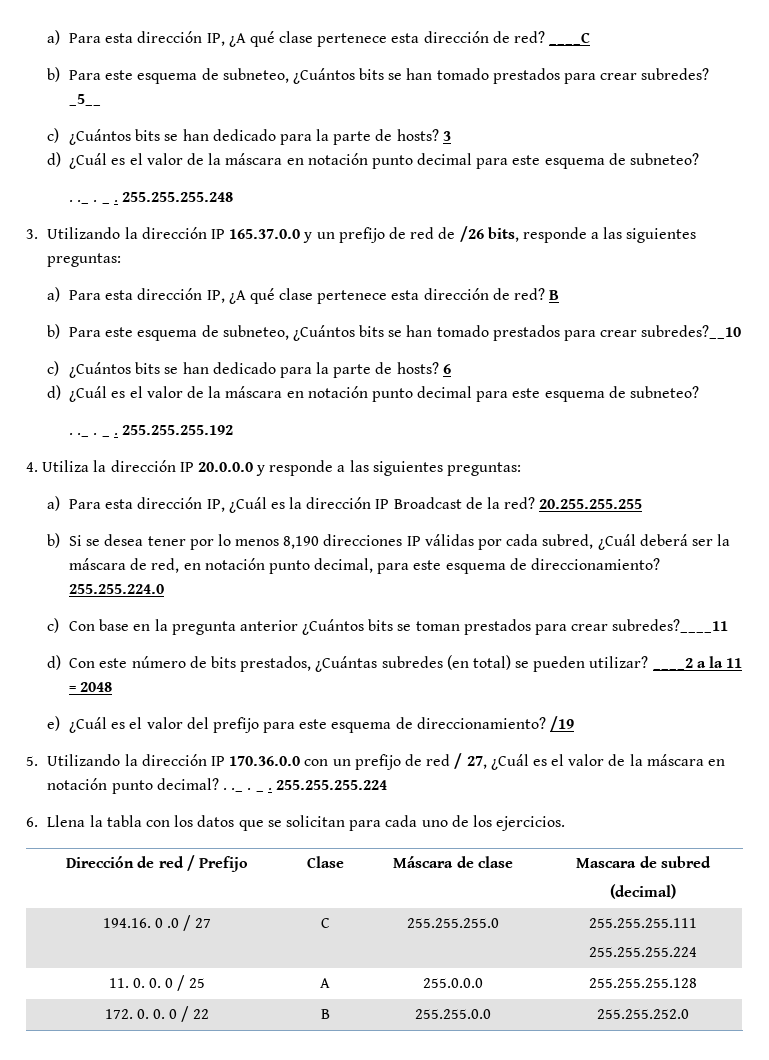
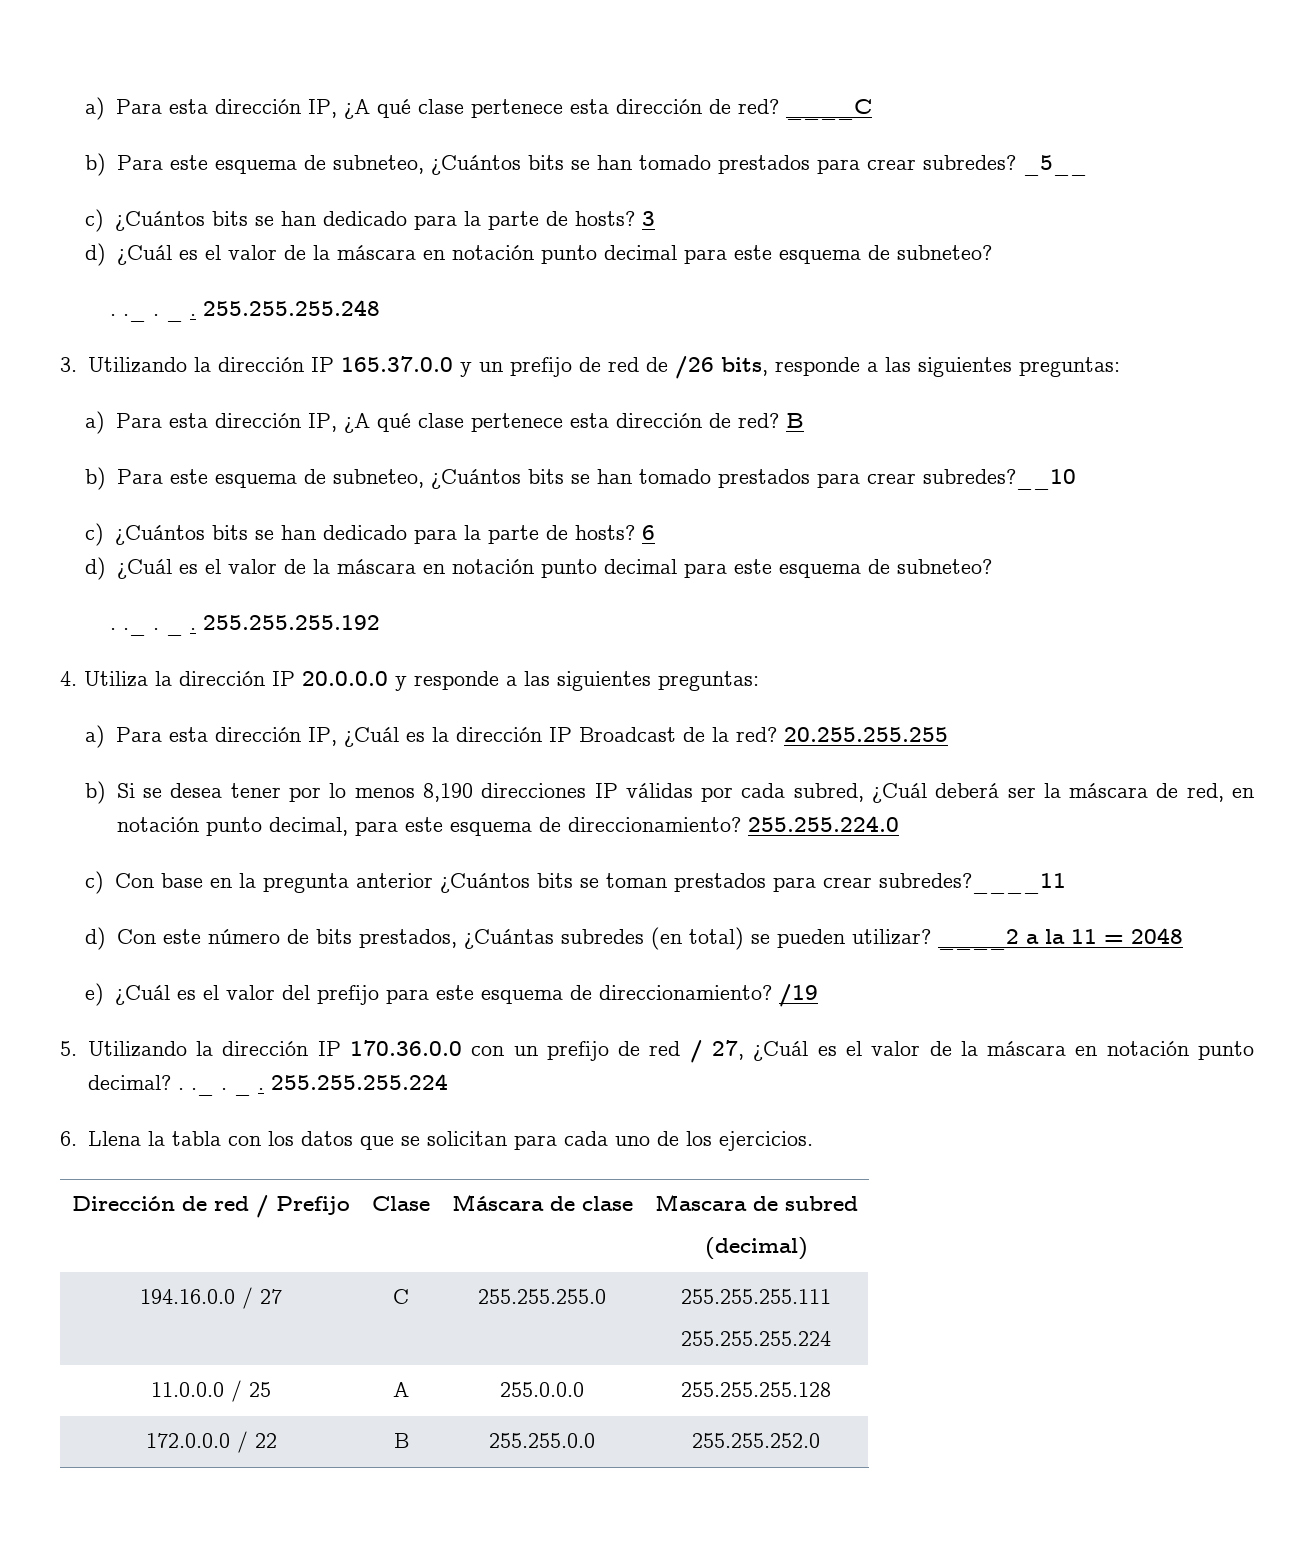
[102,918,179,928] 194.16. 0 .0 -> [140,1289,235,1304] 194.16.0.0
[108,978,174,988] 11. 0. 0. 0 -> [151,1382,224,1397] 11.0.0.0
[104,1009,178,1019] 172. 0. 0. 0 -> [145,1433,230,1448] 172.0.0.0

